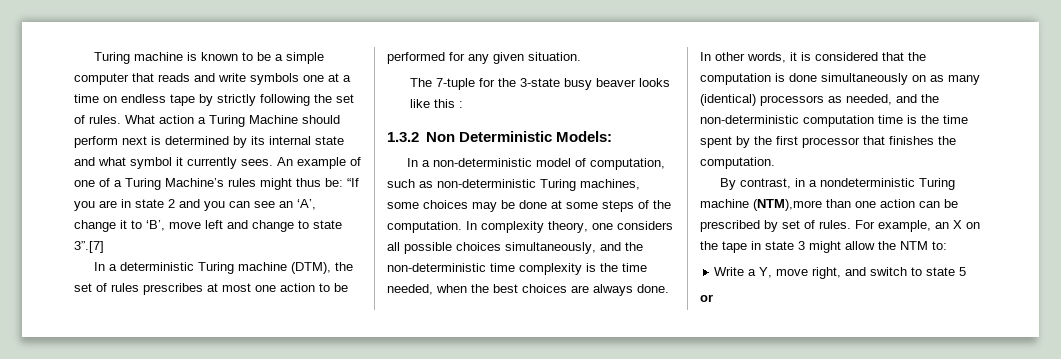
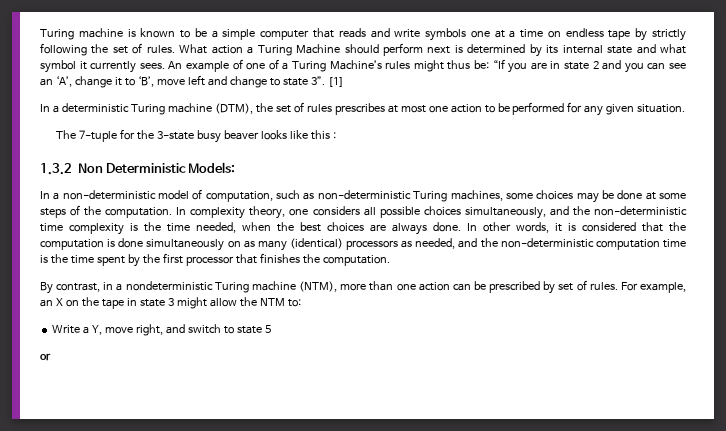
[74,241,104,253] 3”.[7] -> [310,76,344,87] 3”. [1]
[753,199,822,211] (NTM),more -> [299,281,367,292] (NTM), more

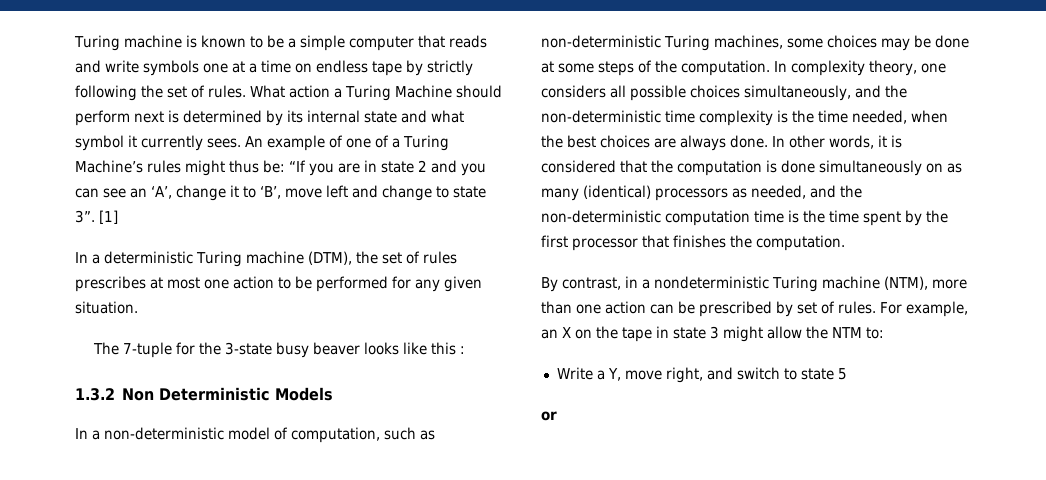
[188,162,236,173] Models: -> [275,387,334,401] Models

